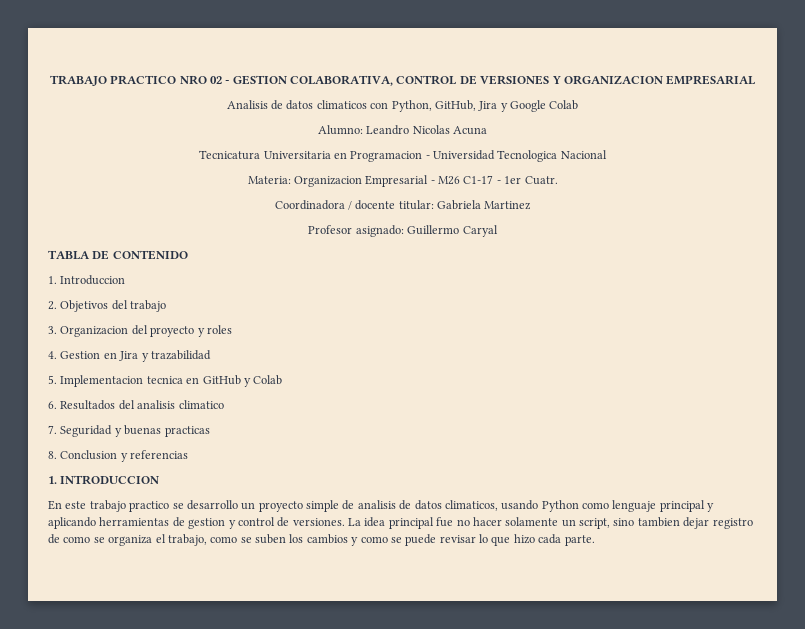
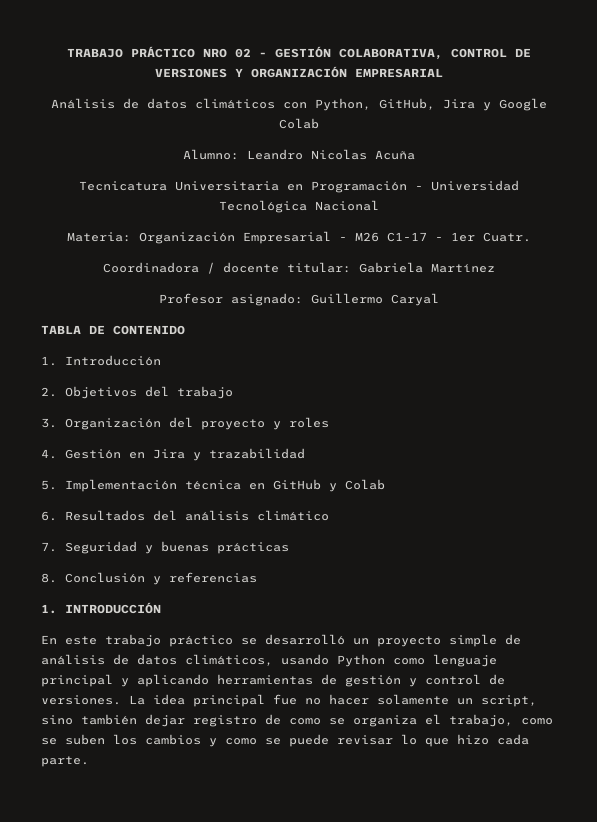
[110,75,177,85] PRACTICO -> [130,46,195,58] PRÁCTICO
[232,75,287,85] GESTION -> [274,46,331,58] GESTIÓN
[563,75,663,85] ORGANIZACION -> [250,66,347,78] ORGANIZACIÓN
[226,100,367,110] Analisis de datos climaticos -> [50,98,275,109] Análisis de datos climáticos
[453,126,488,135] Acuna -> [374,150,415,160] Acuña
[350,151,423,162] Programacion -> [310,181,407,193] Programación
[497,150,558,162] Tecnologica -> [218,200,307,213] Tecnológica
[293,176,362,187] Organizacion -> [138,232,235,244] Organización
[484,201,532,210] Martinez -> [430,263,495,273] Martínez
[60,275,126,285] Introduccion -> [65,355,161,366] Introducción
[60,326,129,337] Organizacion -> [65,418,161,430] Organización
[60,351,101,359] Gestion -> [65,449,121,459] Gestión
[60,375,183,387] Implementacion tecnica -> [65,479,241,492] Implementación técnica
[137,400,224,409] analisis climatico -> [185,510,329,521] análisis climático
[164,426,210,437] practicas -> [217,542,289,554] prácticas
[60,450,118,460] Conclusion -> [65,572,145,583] Conclusión
[60,475,160,485] INTRODUCCION -> [65,602,161,614] INTRODUCCIÓN
[129,500,238,512] practico se desarrollo -> [169,634,345,647] práctico se desarrolló
[357,500,498,511] analisis de datos climaticos, -> [41,654,273,666] análisis de datos climáticos,
[188,518,226,529] gestion -> [345,675,401,687] gestión
[637,517,680,527] tambien -> [81,714,137,725] también

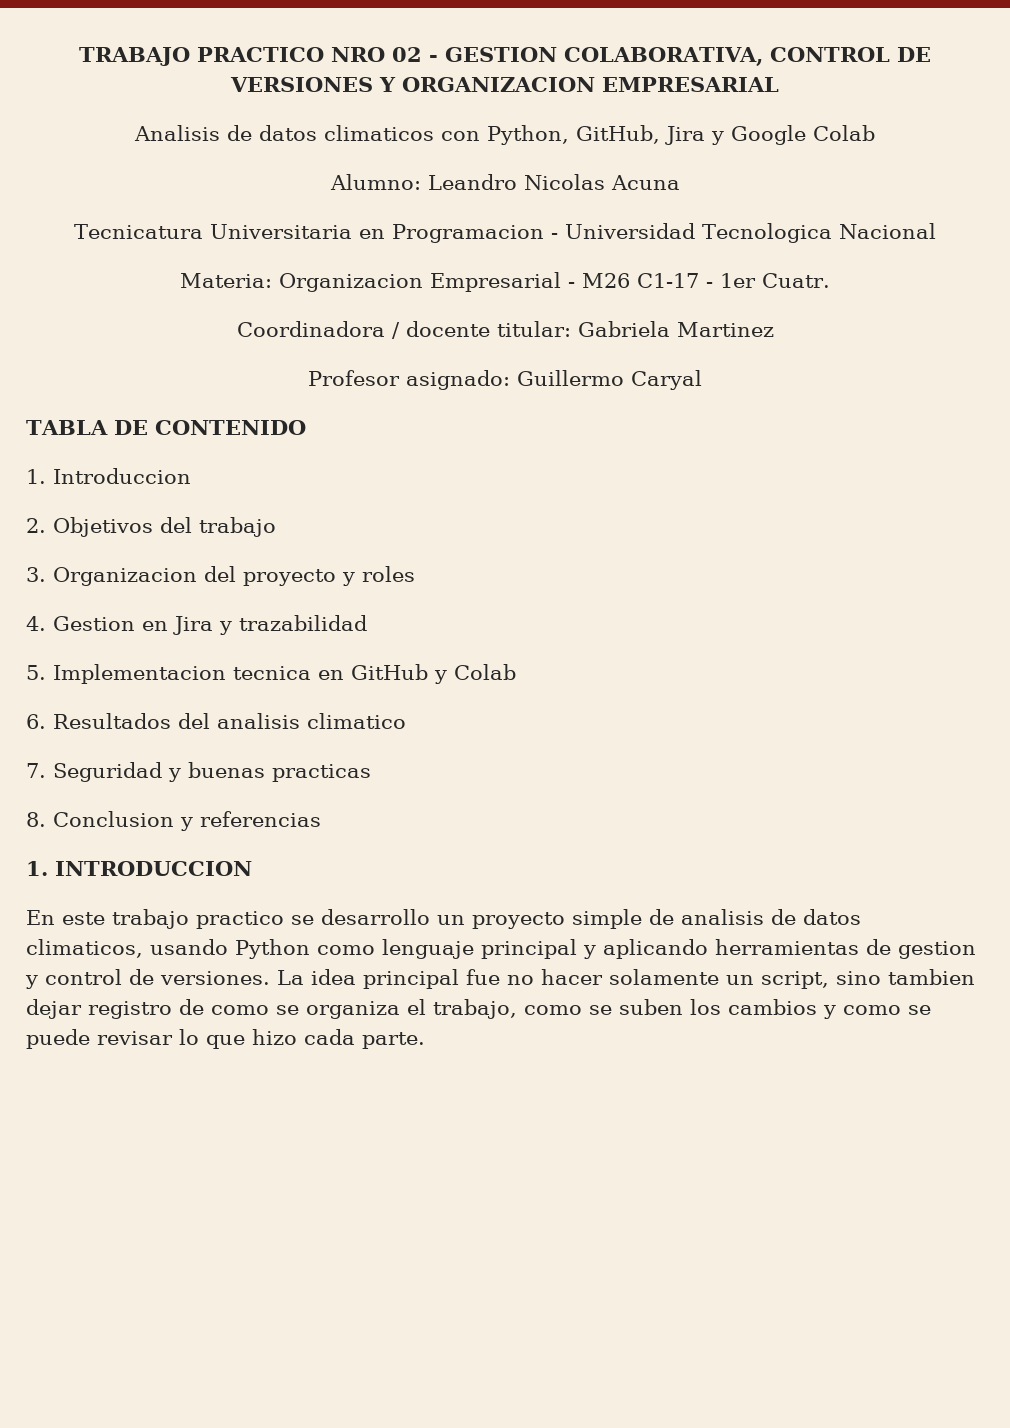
[130,46,195,58] PRÁCTICO -> [196,47,324,62] PRACTICO
[274,46,331,58] GESTIÓN -> [444,47,557,62] GESTION
[250,66,347,78] ORGANIZACIÓN -> [402,77,595,92] ORGANIZACION
[50,98,275,109] Análisis de datos climáticos -> [134,125,434,141] Analisis de datos climaticos
[374,150,415,160] Acuña -> [610,175,680,190] Acuna
[310,181,407,193] Programación -> [392,224,544,243] Programacion
[218,200,307,213] Tecnológica -> [702,223,832,243] Tecnologica
[138,232,235,244] Organización -> [279,273,424,292] Organizacion
[430,263,495,273] Martínez -> [676,322,774,337] Martinez
[65,355,161,366] Introducción -> [53,468,191,484] Introduccion
[65,418,161,430] Organización -> [53,567,197,586] Organizacion
[65,449,121,459] Gestión -> [53,616,135,631] Gestion
[65,479,241,492] Implementación técnica -> [53,664,311,684] Implementacion tecnica
[185,510,329,521] análisis climático -> [217,713,406,729] analisis climatico
[217,542,289,554] prácticas -> [272,764,371,782] practicas
[65,572,145,583] Conclusión -> [53,811,174,827] Conclusion
[65,602,161,614] INTRODUCCIÓN -> [55,861,252,876] INTRODUCCION
[169,634,345,647] práctico se desarrolló -> [196,909,430,929] practico se desarrollo
[41,654,273,666] análisis de datos climáticos, -> [681,909,861,925] [26,939,143,958] analisis de datos climaticos,
[345,675,401,687] gestión -> [898,941,976,959] gestion
[81,714,137,725] también -> [888,969,975,985] tambien

